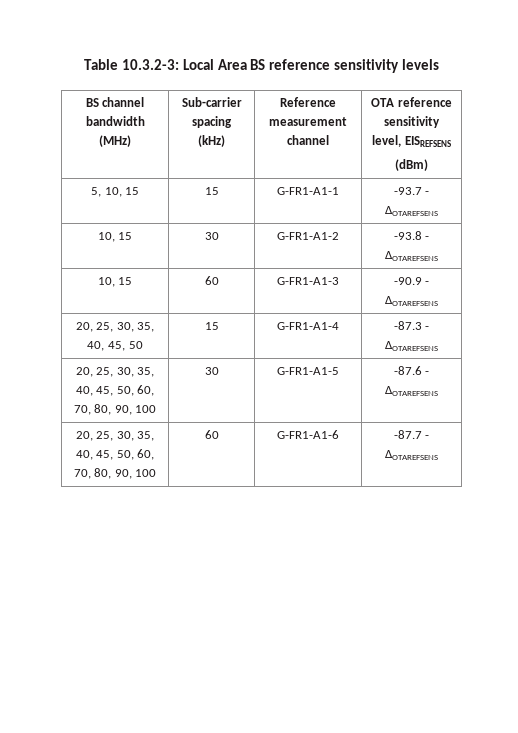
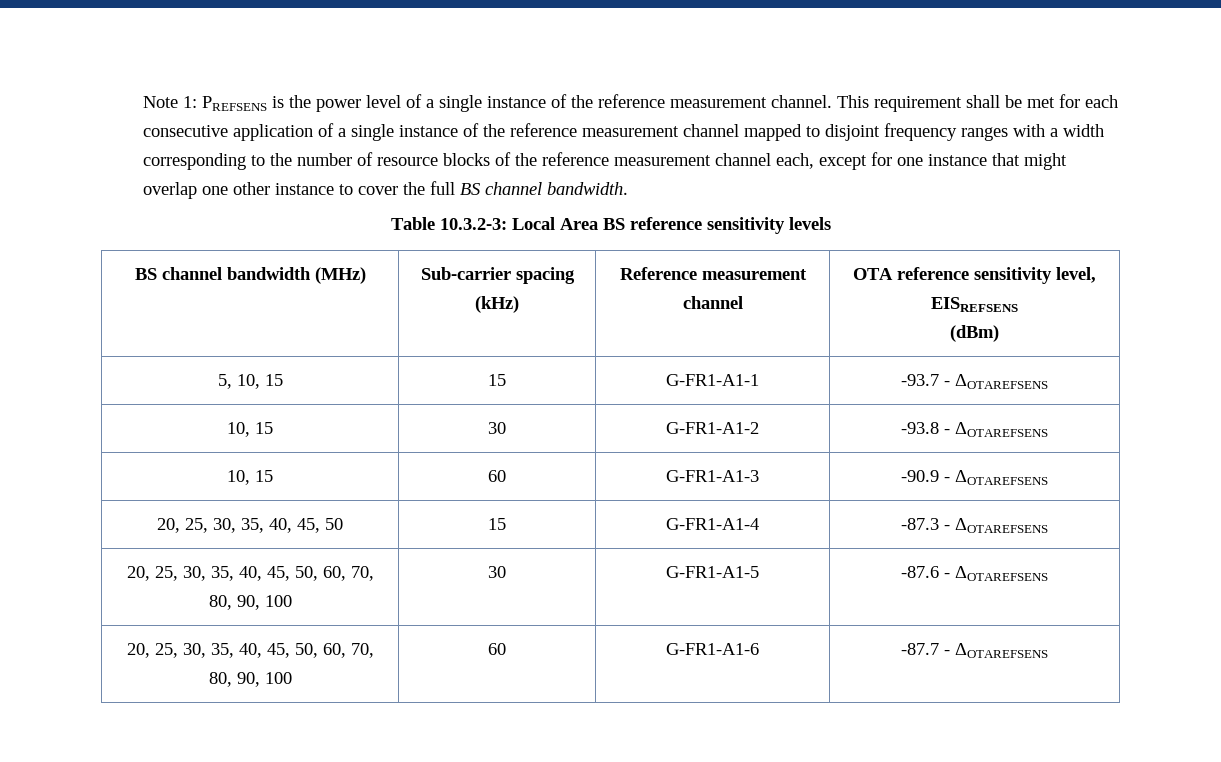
(83, 64) none -> [143,94,1119,112] [143,123,1105,141] [143,152,1068,170] [143,181,629,199] Note 1: PREFSENS is the power level of a single instance of the reference measurement channel. This requirement shall be met for each consecutive application of a single instance of the reference measurement channel mapped to disjoint frequency ranges with a width corresponding to the number of resource blocks of the reference measurement channel each, except for one instance that might overlap one other instance to cover the full BS channel bandwidth. //

